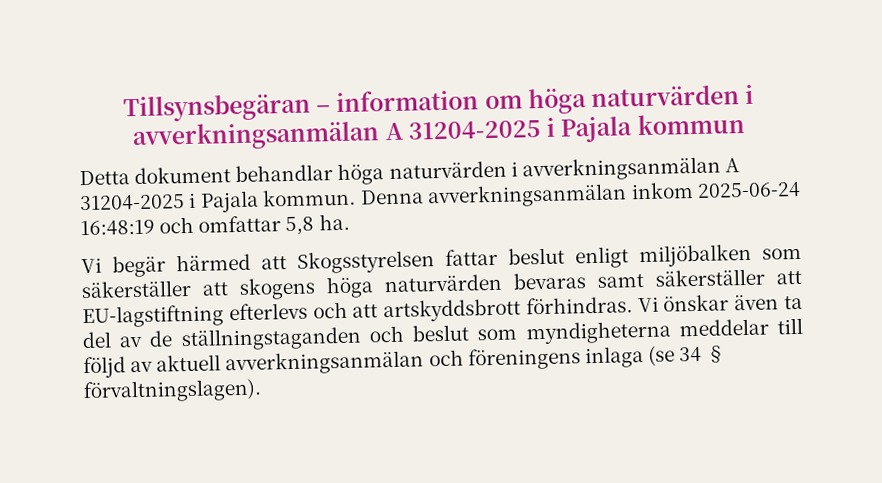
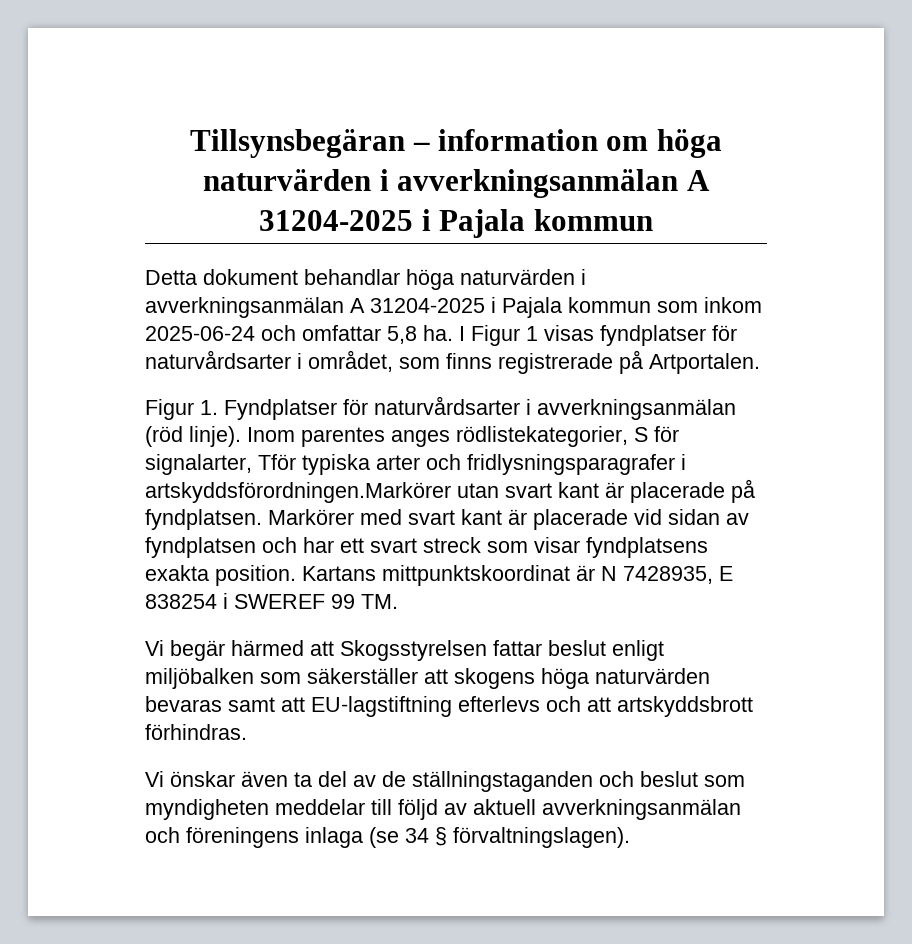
[262,183,628,209] kommun. Denna avverkningsanmälan -> [568,297,698,313] kommun som
[80,219,155,237] 16:48:19 -> (255, 333) none
(350, 222) none -> [459,325,737,346] [145,350,760,374] [145,396,736,420] [145,426,679,447] [145,454,686,475] [145,479,755,503] [145,509,749,530] [145,537,708,558] [145,565,733,586] [145,593,398,609] I Figur 1 visas fyndplatser för naturvårdsarter i området, som finns registrerade på Artportalen. // Figur 1. Fyndplatser för naturvårdsarter i avverkningsanmälan (röd linje). Inom parentes anges rödlistekategorier, S för signalarter, Tför typiska arter och fridlysningsparagrafer i artskyddsförordningen.Markörer utan svart kant är placerade på fyndplatsen. Markörer med svart kant är placerade vid sidan av fyndplatsen och har ett svart streck som visar fyndplatsens exakta position. Kartans mittpunktskoordinat är N 7428935, E 838254 i SWEREF 99 TM.
[655,268,765,287] säkerställer -> (275, 704) none
(633, 305) none -> (247, 732) //
[525,320,672,345] myndigheterna -> [145,799,269,820] myndigheten

